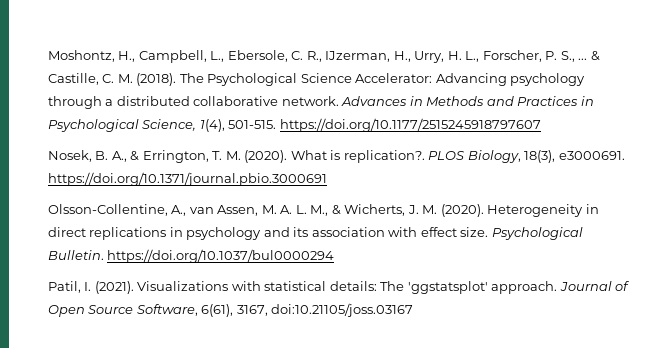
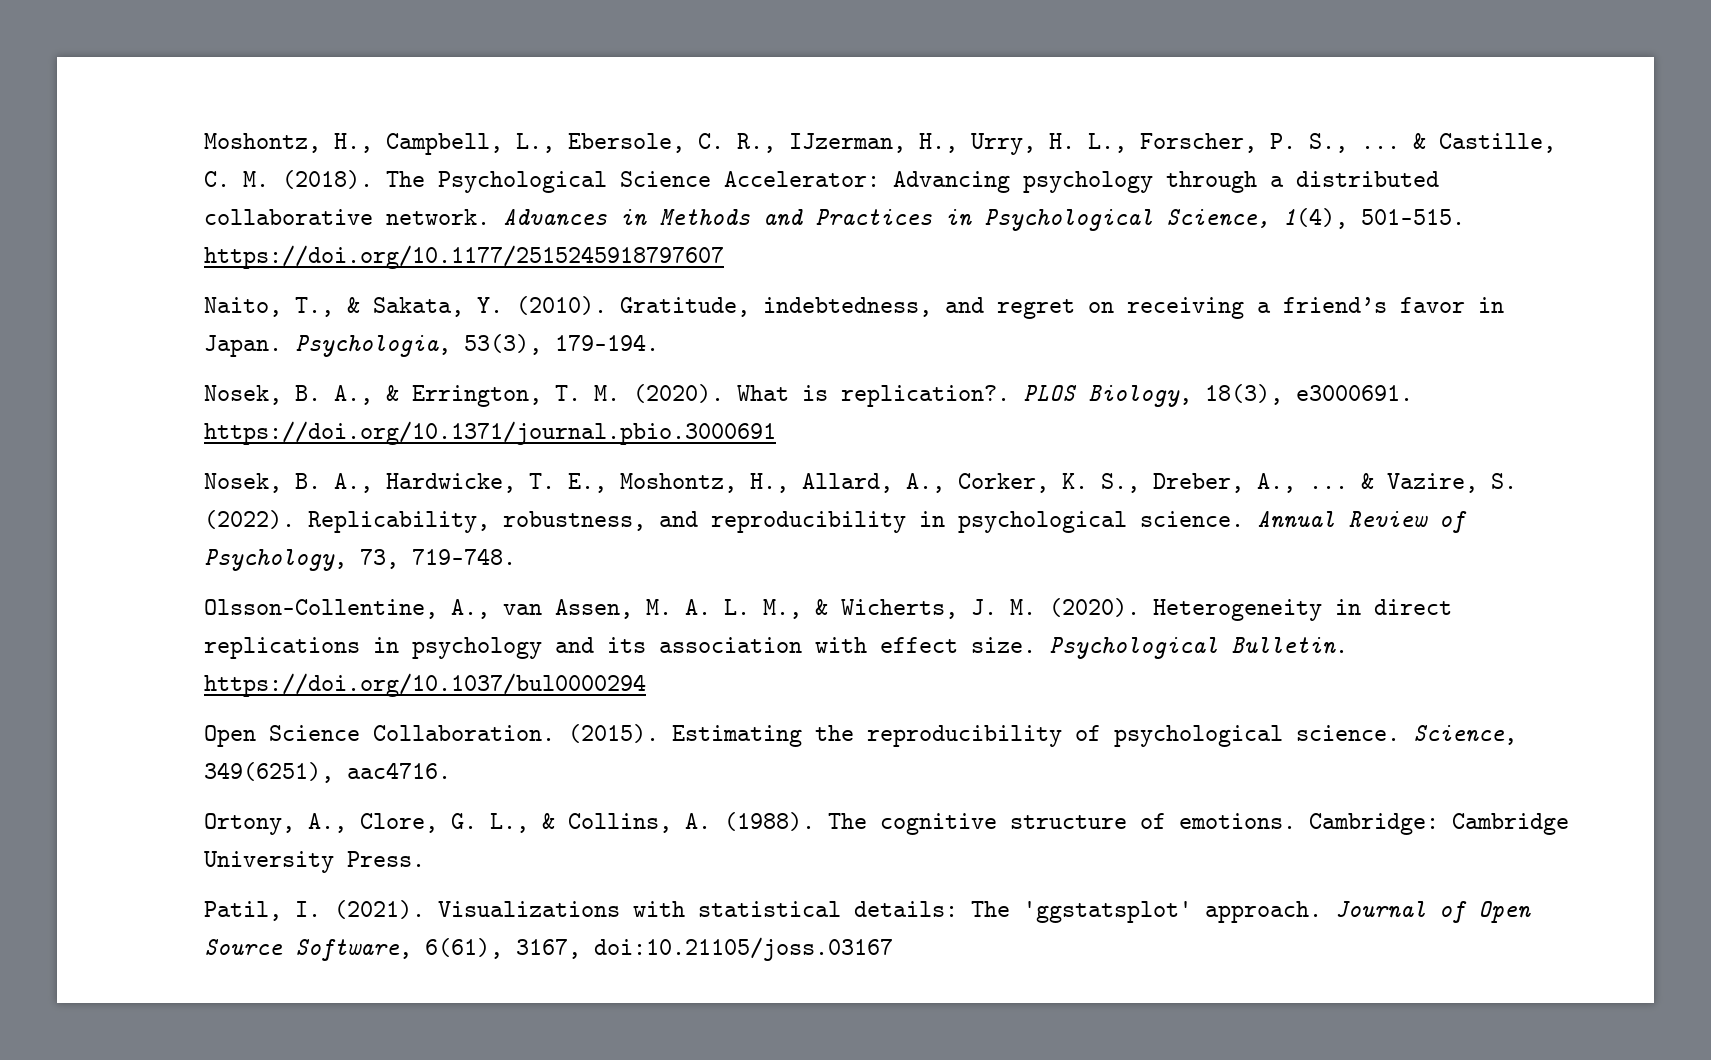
(541, 125) none -> [204,296,1505,319] [204,334,660,357] // Naito, T., & Sakata, Y. (2010). Gratitude, indebtedness, and regret on receiving a friend’s favor in Japan. Psychologia, 53(3), 179-194.
(327, 179) none -> [204,473,1518,493] [204,510,1468,533] [204,548,517,571] // Nosek, B. A., Hardwicke, T. E., Moshontz, H., Allard, A., Corker, K. S., Dreber, A., ... & Vazire, S. (2022). Replicability, robustness, and reproducibility in psychological science. Annual Review of Psychology, 73, 719-748.
(335, 256) none -> [204,724,1518,747] [204,762,452,783] [204,812,1570,835] [204,851,426,873] // Open Science Collaboration. (2015). Estimating the reproducibility of psychological science. Science, 349(6251), aac4716. // Ortony, A., Clore, G. L., & Collins, A. (1988). The cognitive structure of emotions. Cambridge: Cambridge University Press.

